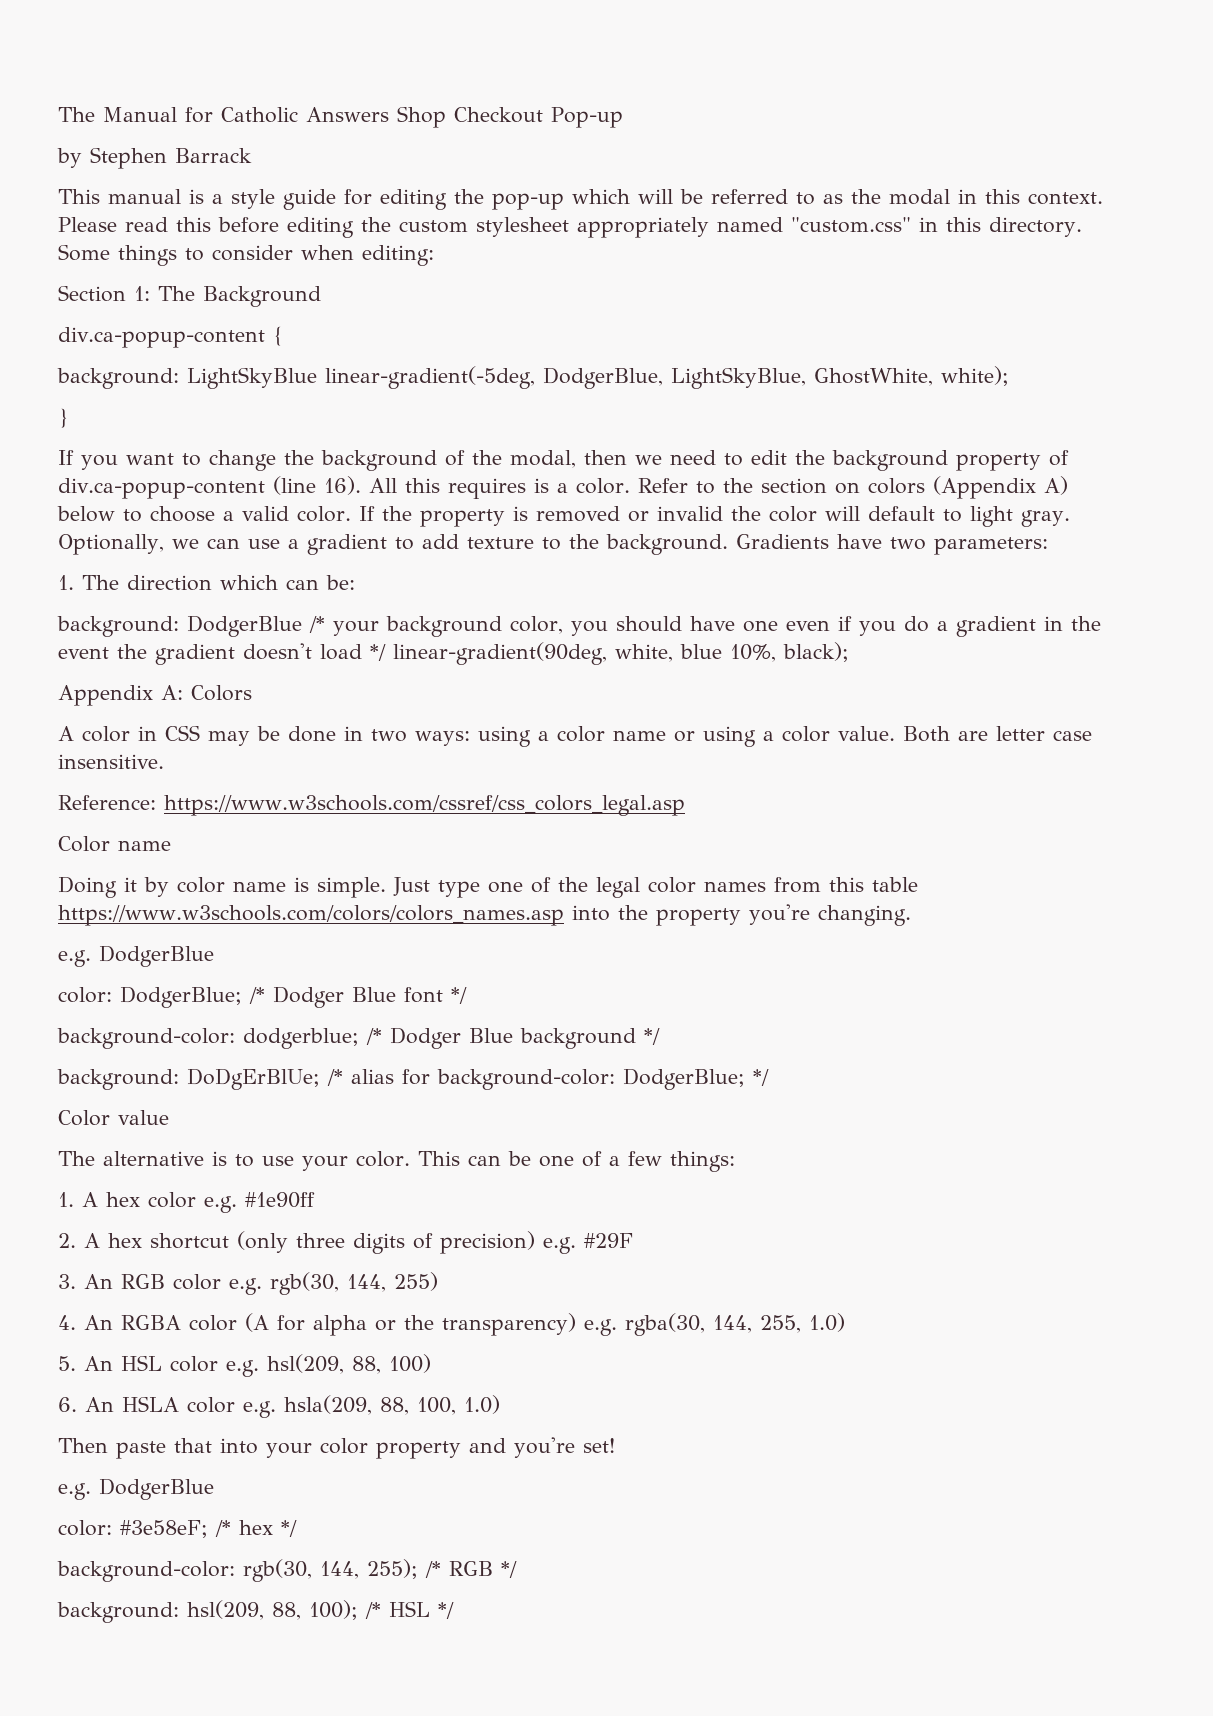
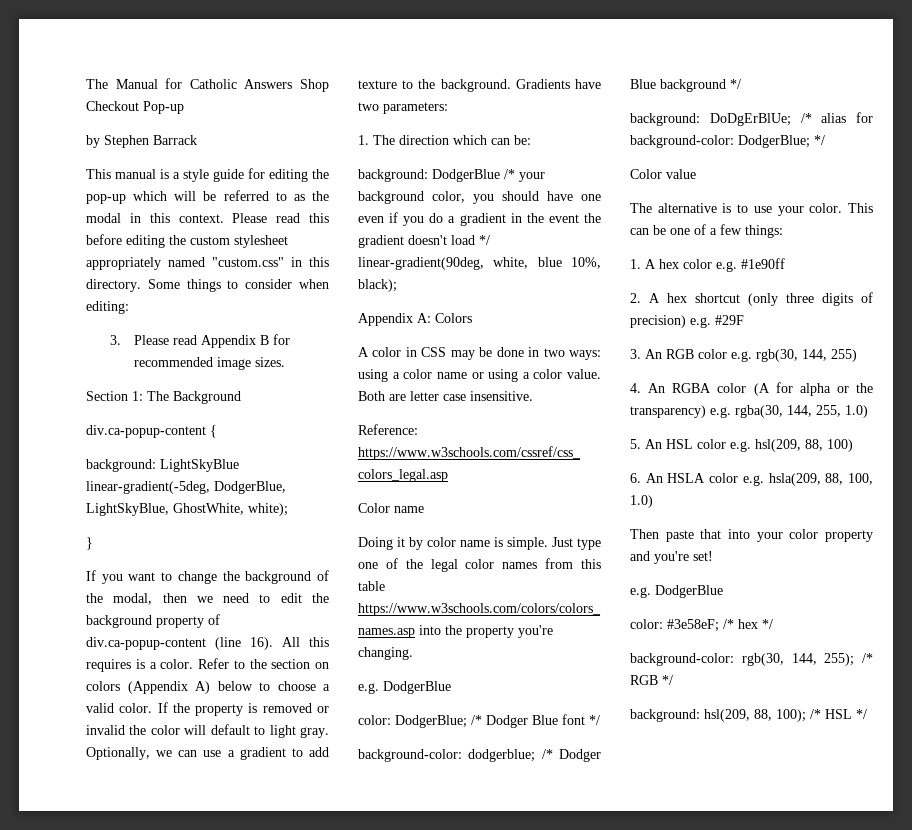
(434, 255) none -> [109,334,290,348] [133,357,285,370] // 3. Please read Appendix B for recommended image sizes.

